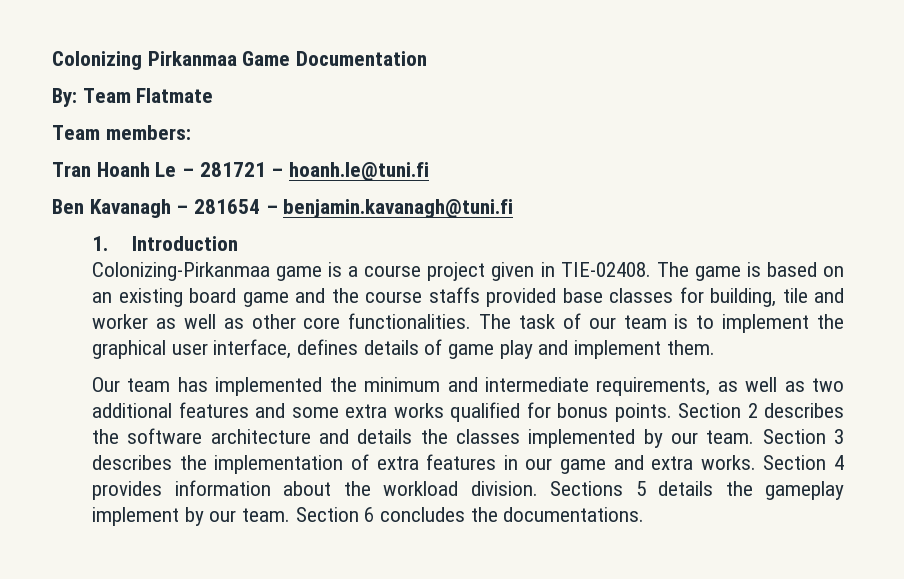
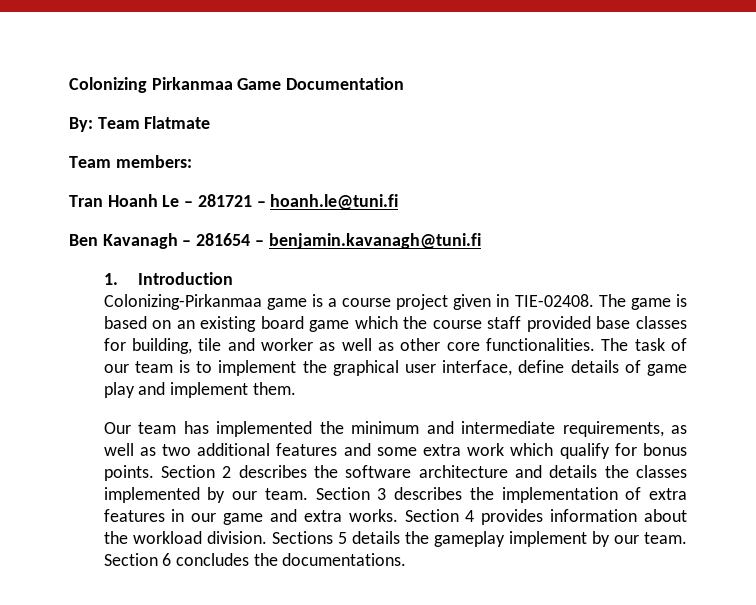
[295,288,326,303] and -> [354,316,398,329] which
[428,287,480,303] staffs -> [487,316,522,329] staff
[297,339,359,355] defines -> [518,360,565,373] define
[393,402,521,422] works qualified -> [467,443,610,459] work which qualify

